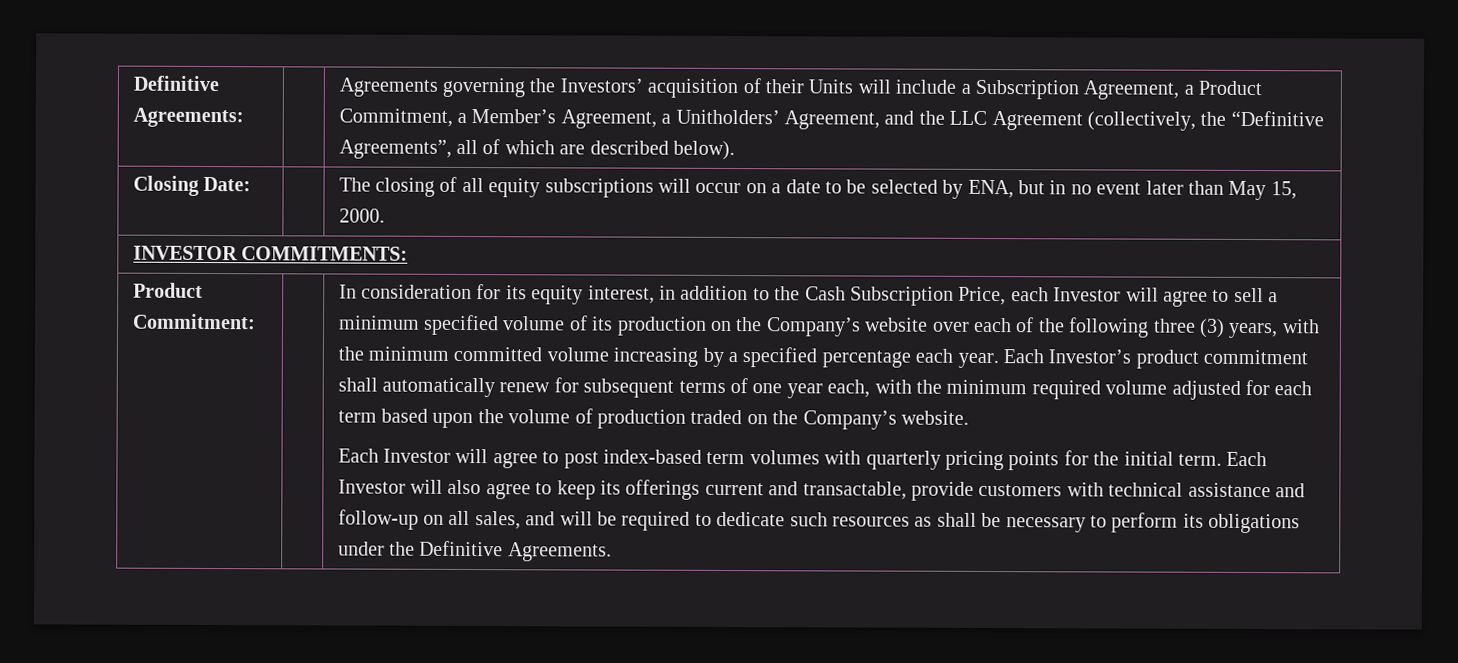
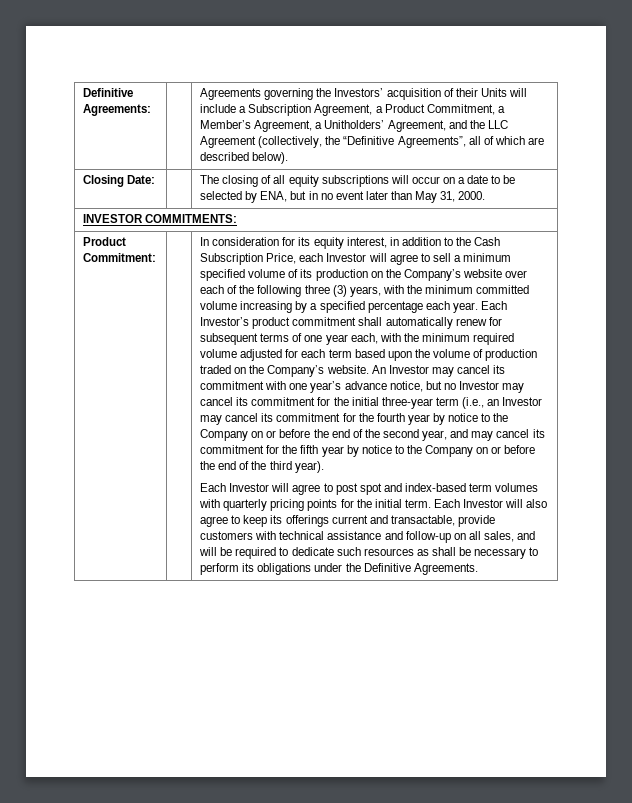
[1270,181,1297,200] 15, -> [440,191,456,202] 31,
(969, 417) none -> [371,365,506,377] [200,381,525,393] [200,397,543,409] [200,413,509,425] [200,429,545,441] [200,445,536,457] [200,461,324,473] An Investor may cancel its commitment with one year’s advance notice, but no Investor may cancel its commitment for the initial three-year term (i.e., an Investor may cancel its commitment for the fourth year by notice to the Company on or before the end of the second year, and may cancel its commitment for the fifth year by notice to the Company on or before the end of the third year).
(599, 460) none -> [359,483,402,495] spot and

